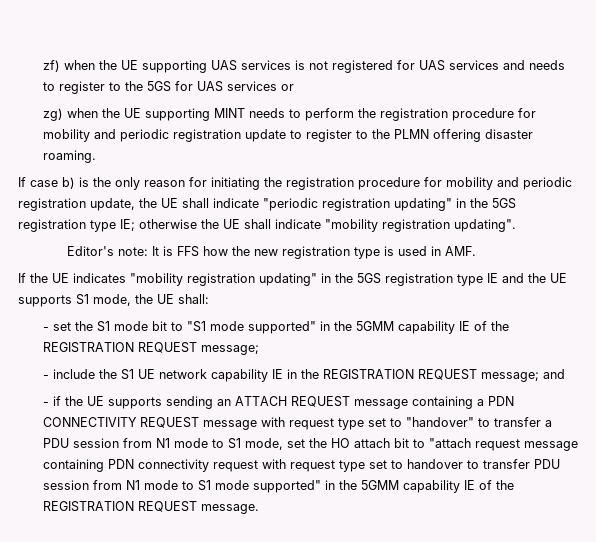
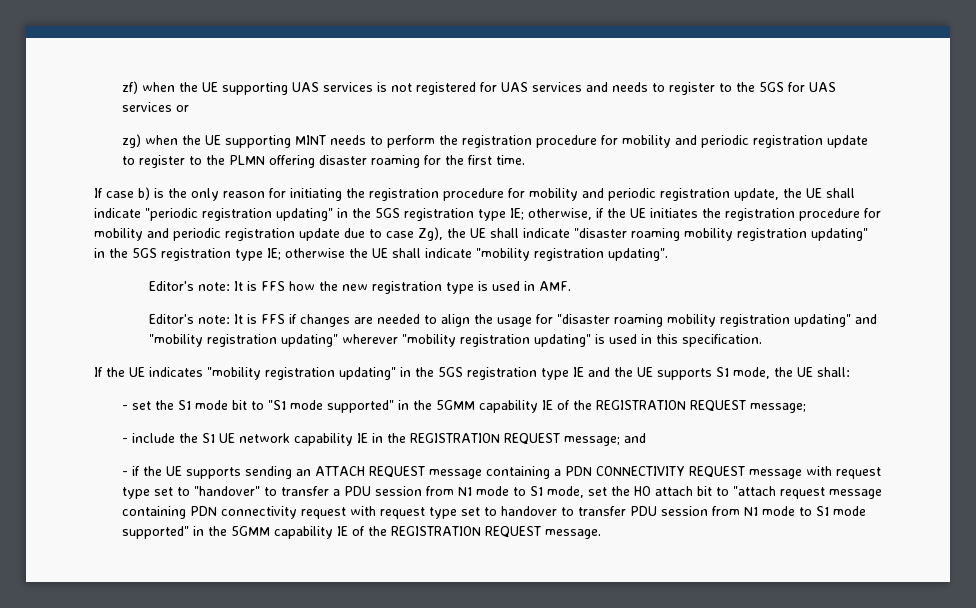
[42,150,96,163] roaming. -> [370,155,525,168] roaming for the first time.
(135, 225) none -> [528,208,881,221] [94,227,868,241] [94,248,281,261] otherwise, if the UE initiates the registration procedure for mobility and periodic registration update due to case Zg), the UE shall indicate "disaster roaming mobility registration updating" in the 5GS registration type IE;
(477, 251) none -> [149,314,878,327] [149,334,763,347] // Editor's note: It is FFS if changes are needed to align the usage for "disaster roaming mobility registration updating" and "mobility registration updating" wherever "mobility registration updating" is used in this specification.

